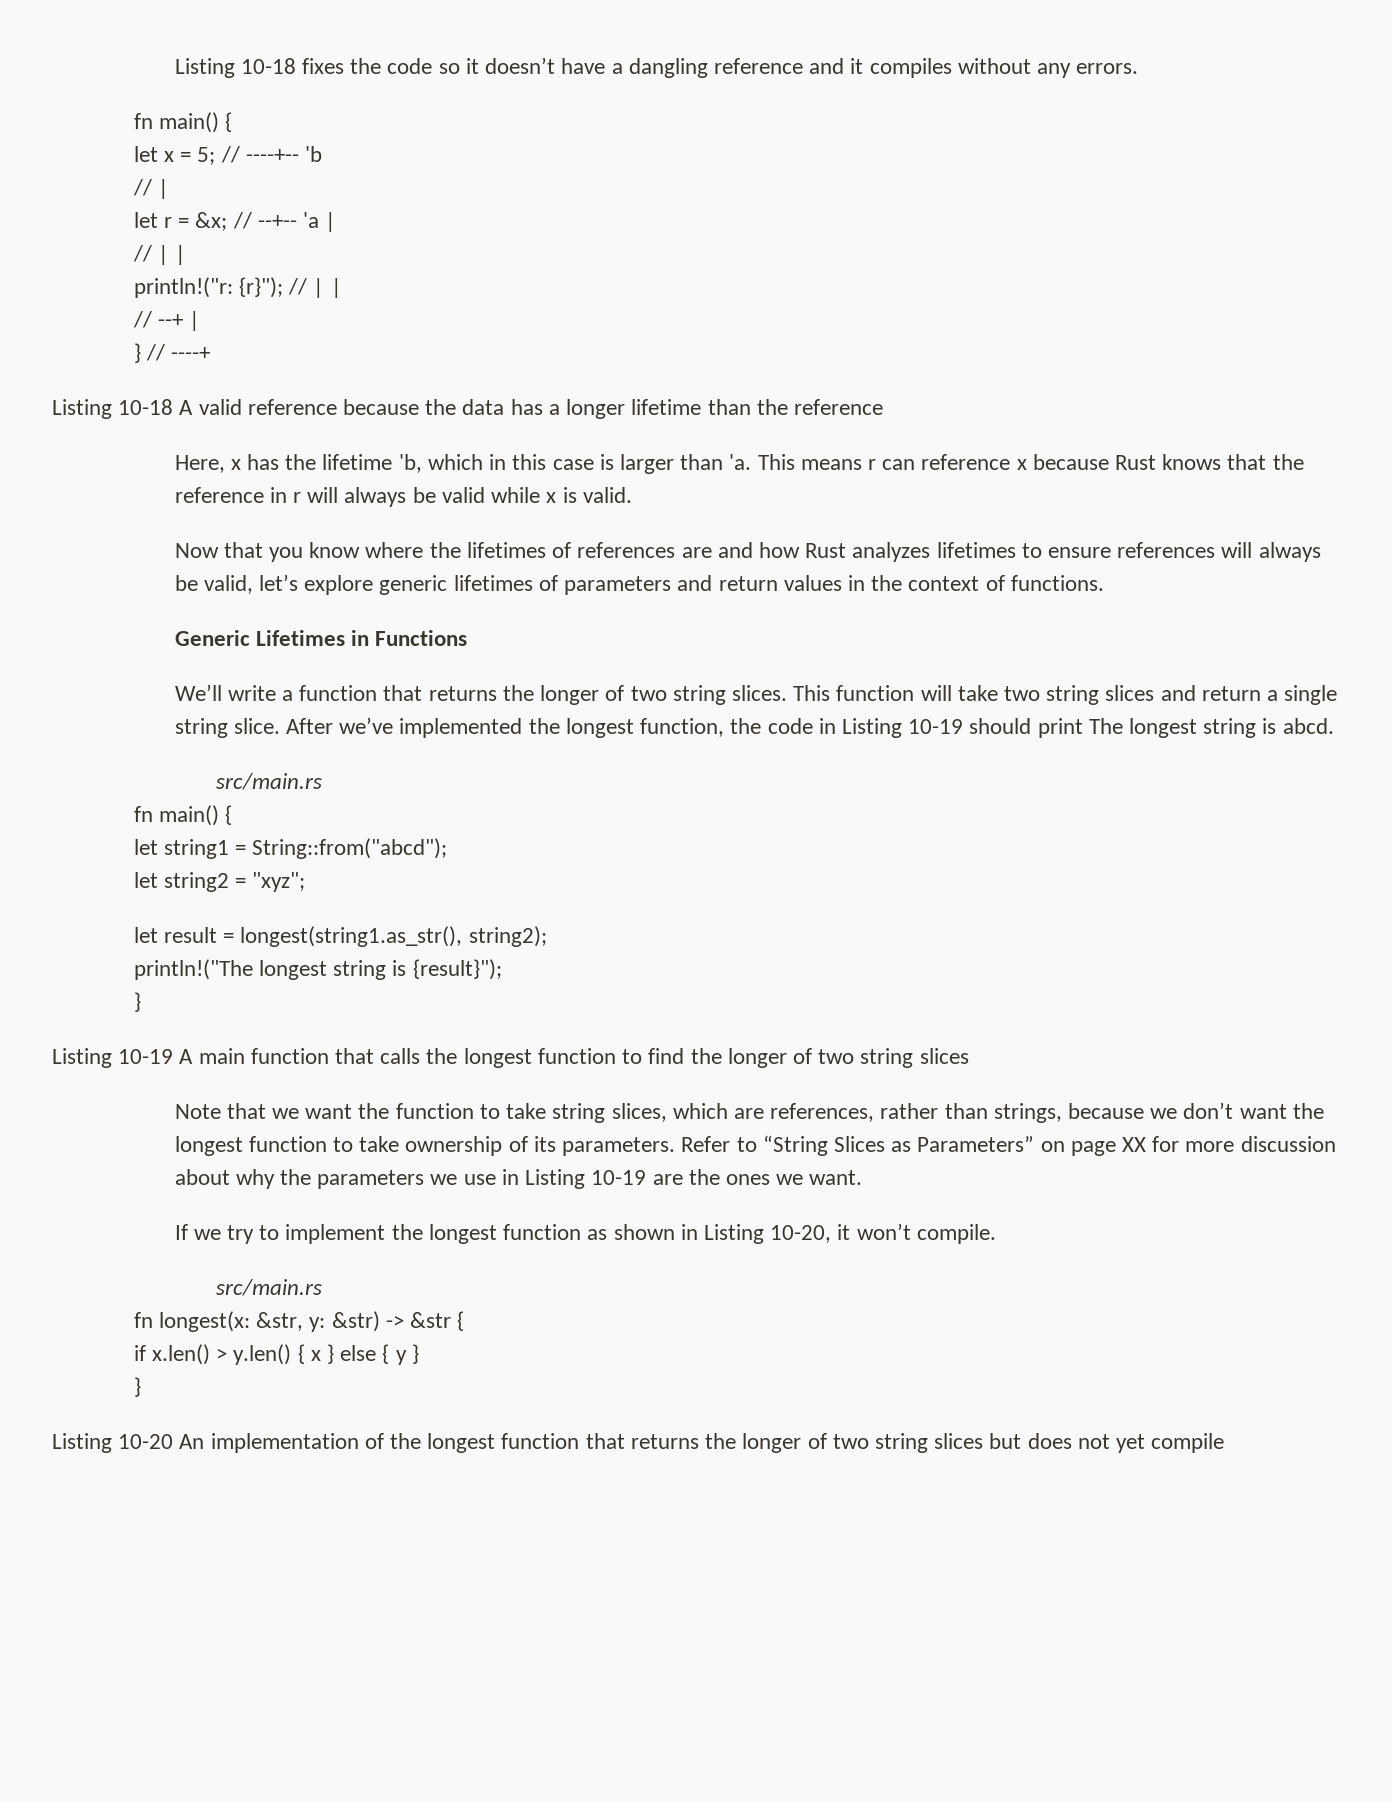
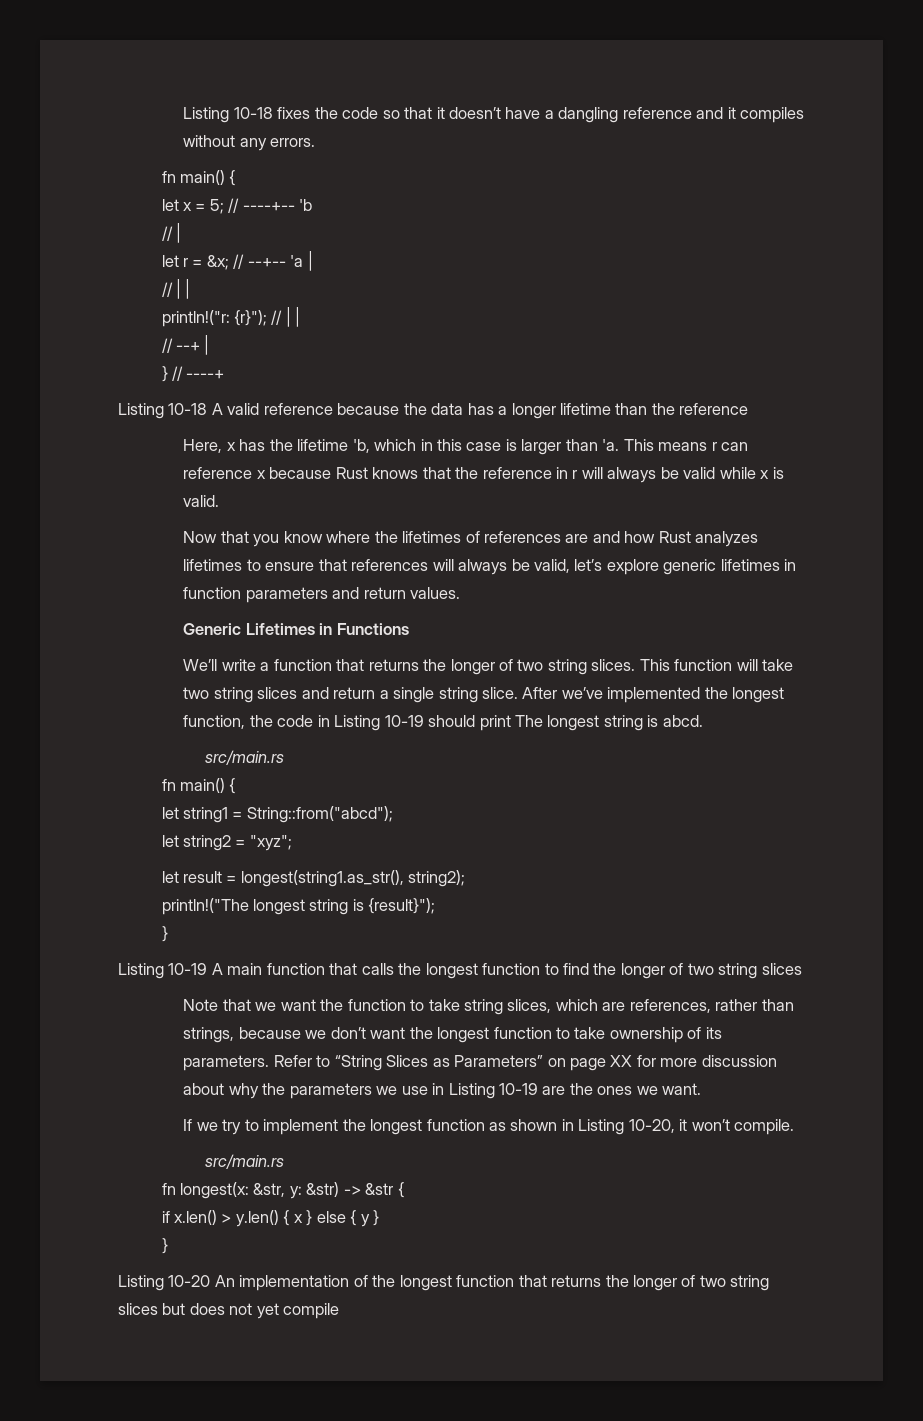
(460, 68) none -> [404,107,433,119] that
(1112, 552) none -> [318,559,347,571] that
[538,575,558,591] of -> [784,559,797,571] [183,587,242,599] in function
[783,575,1104,591] values in the context of functions. -> [410,587,461,599] values.

